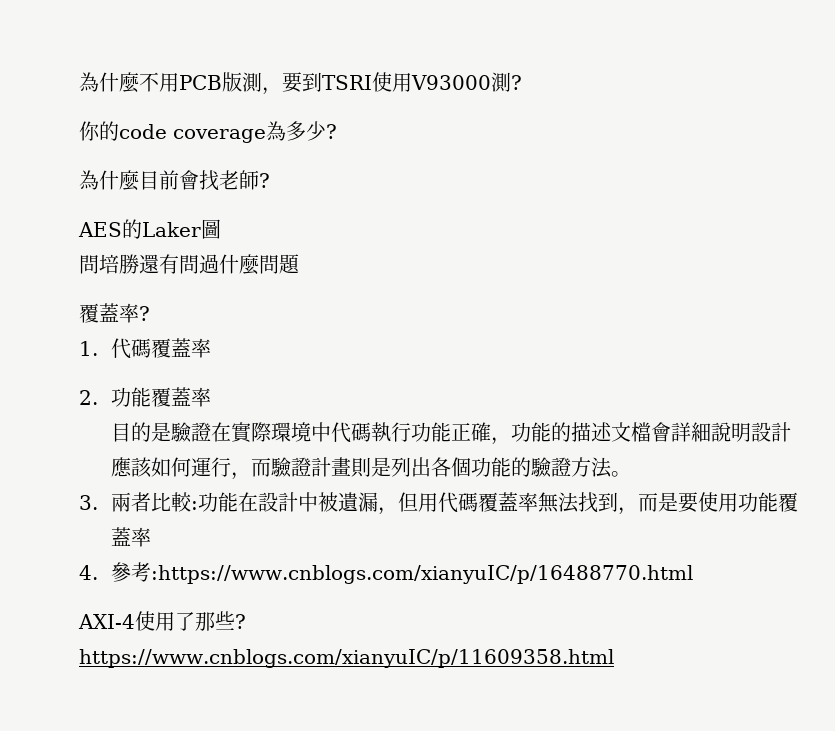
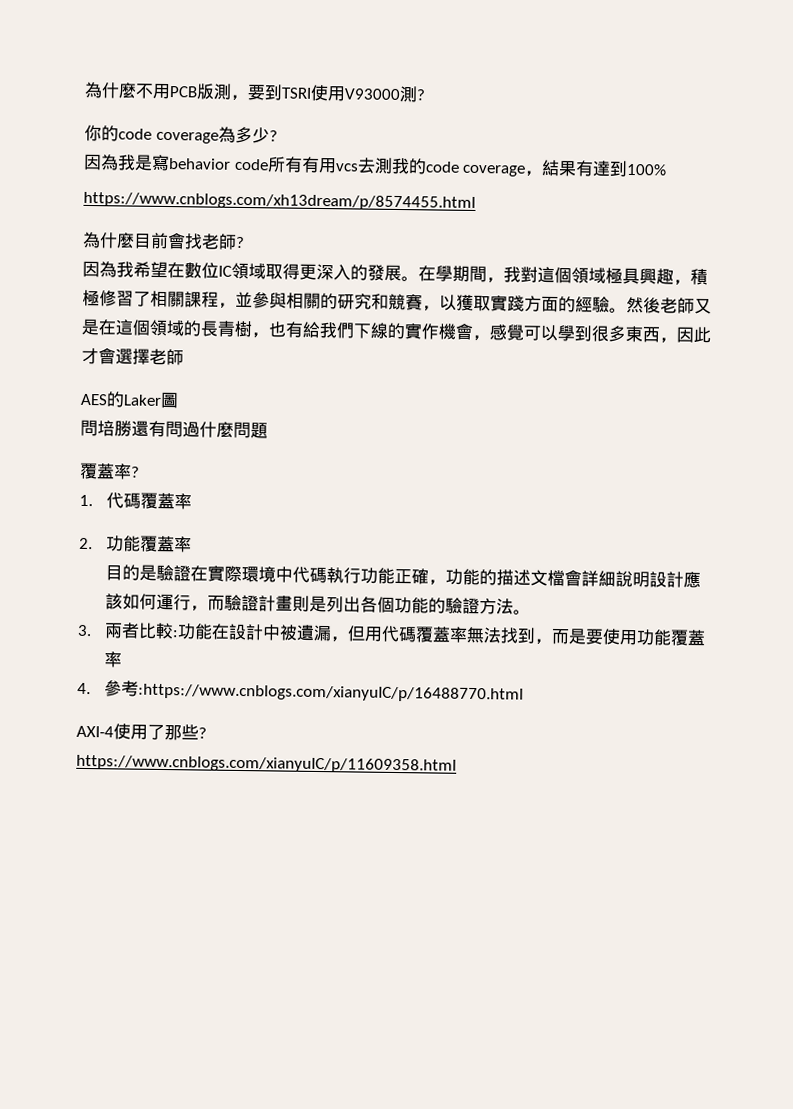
(337, 131) none -> [83,153,668,177] [83,191,476,211] // 因為我是寫behavior code所有有用vcs去測我的code coverage，結果有達到100% // https://www.cnblogs.com/xh13dream/p/8574455.html
(270, 180) none -> [82,260,708,286] [82,289,712,315] [81,318,711,344] [81,347,184,366] // 因為我希望在數位IC領域取得更深入的發展。在學期間，我對這個領域極具興趣，積極修習了相關課程，並參與相關的研究和競賽，以獲取實踐方面的經驗。然後老師又是在這個領域的長青樹，也有給我們下線的實作機會，感覺可以學到很多東西，因此才會選擇老師

